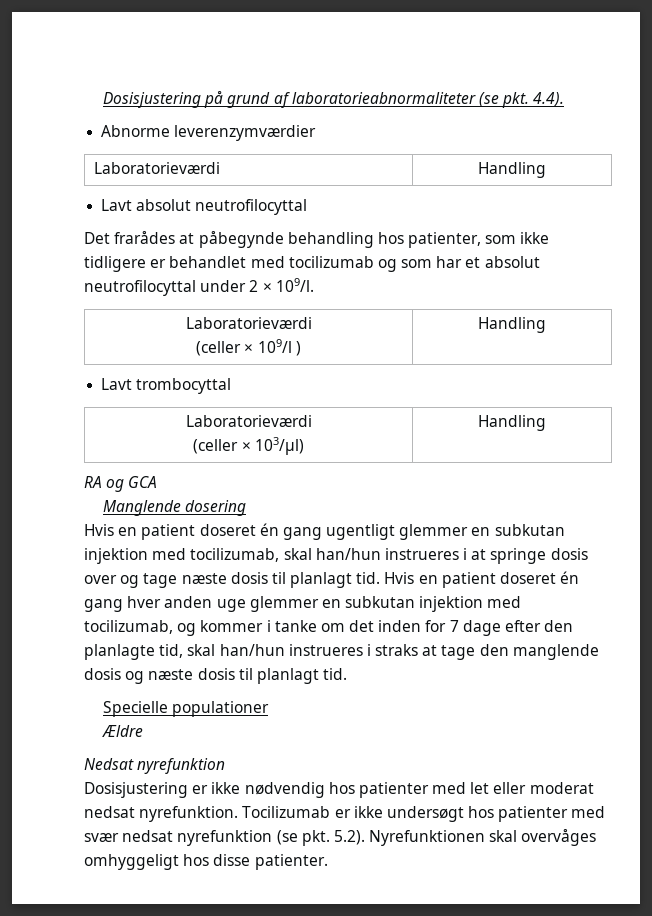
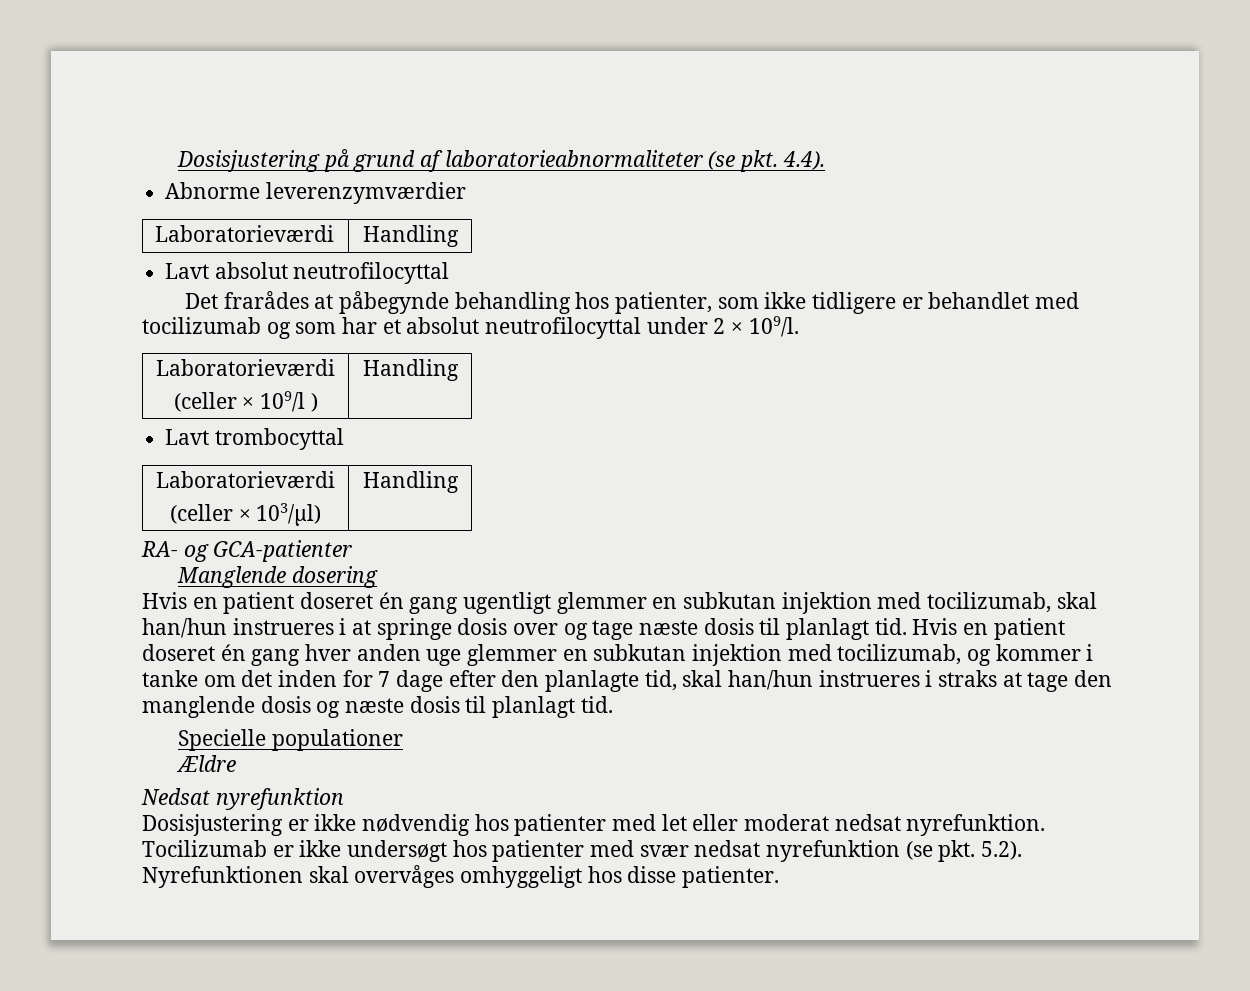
[84,476,158,492] RA og GCA -> [141,540,353,562] RA- og GCA-patienter

